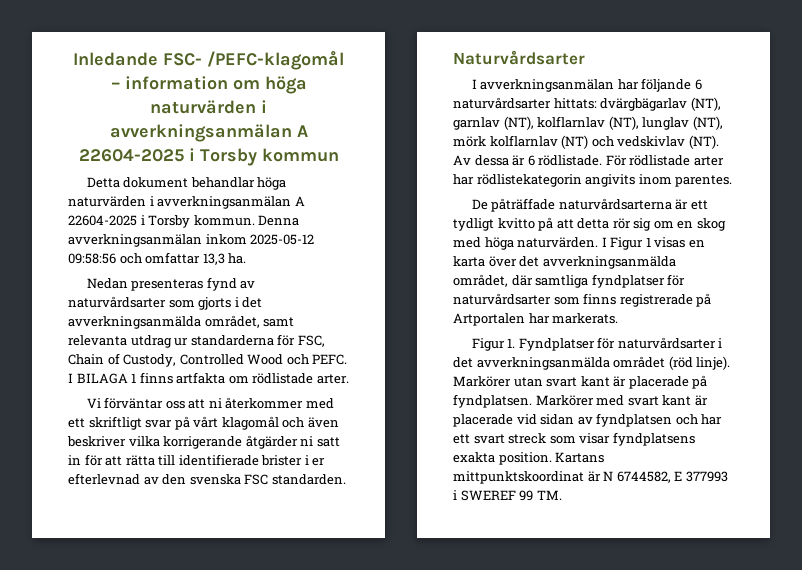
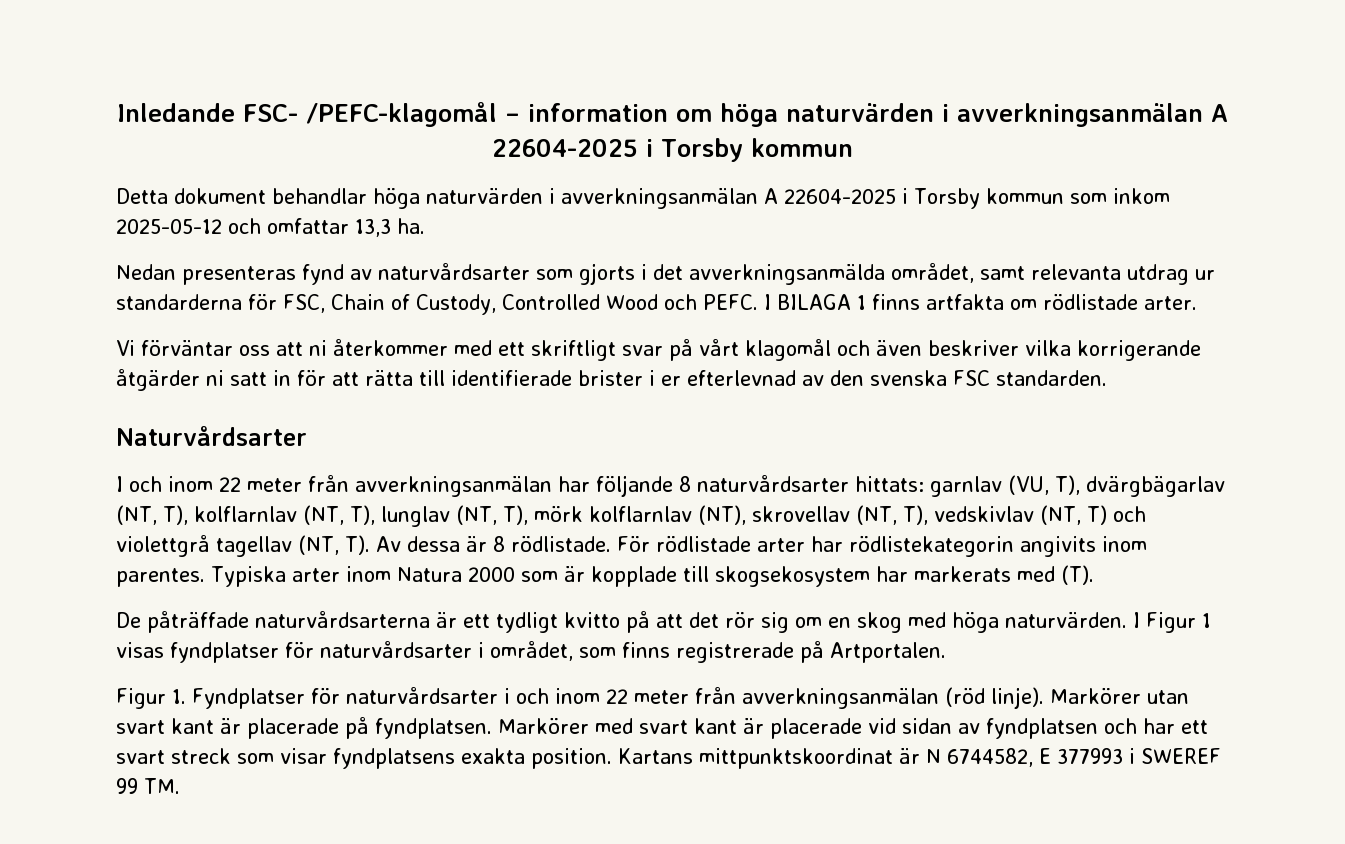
[193,215,300,226] [68,234,202,247] kommun. Denna avverkningsanmälan -> [985,188,1107,204] kommun som
[68,253,116,264] 09:58:56 -> (222, 226) none
(477, 84) none -> [129,475,349,492] och inom 22 meter från
[694,79,702,90] 6 -> [679,476,691,492] 8
[600,97,721,111] [453,116,723,130] [453,135,719,149] dvärgbägarlav (NT), garnlav (NT), kolflarnlav (NT), lunglav (NT), mörk kolflarnlav (NT) och vedskivlav (NT). -> [930,475,1225,497] [116,505,1146,527] [116,535,370,557] garnlav (VU, T), dvärgbägarlav (NT, T), kolflarnlav (NT, T), lunglav (NT, T), mörk kolflarnlav (NT), skrovellav (NT, T), vedskivlav (NT, T) och violettgrå tagellav (NT, T).
[527,155,535,166] 6 -> [493,536,505,552] 8
(733, 181) none -> [211,565,1094,587] Typiska arter inom Natura 2000 som är kopplade till skogsekosystem har markerats med (T).
[577,218,610,229] detta -> [689,612,719,628] det
[688,240,705,248] [453,256,676,269] [453,274,589,288] en karta över det avverkningsanmälda området, där samtliga -> (164, 650) none
(551, 299) none -> [478,641,573,661] i området,
[453,313,619,326] Artportalen har markerats. -> [830,642,946,663] Artportalen.
[453,356,666,370] det avverkningsanmälda området -> [516,687,939,709] och inom 22 meter från avverkningsanmälan

